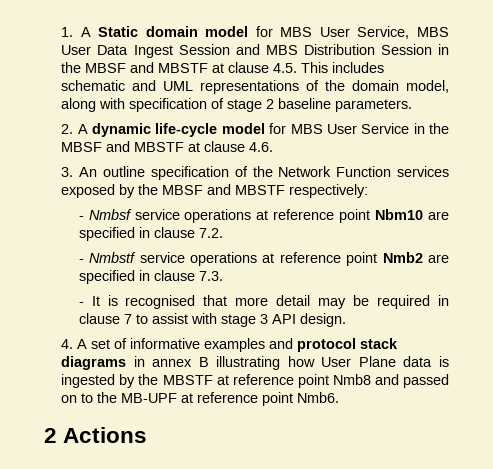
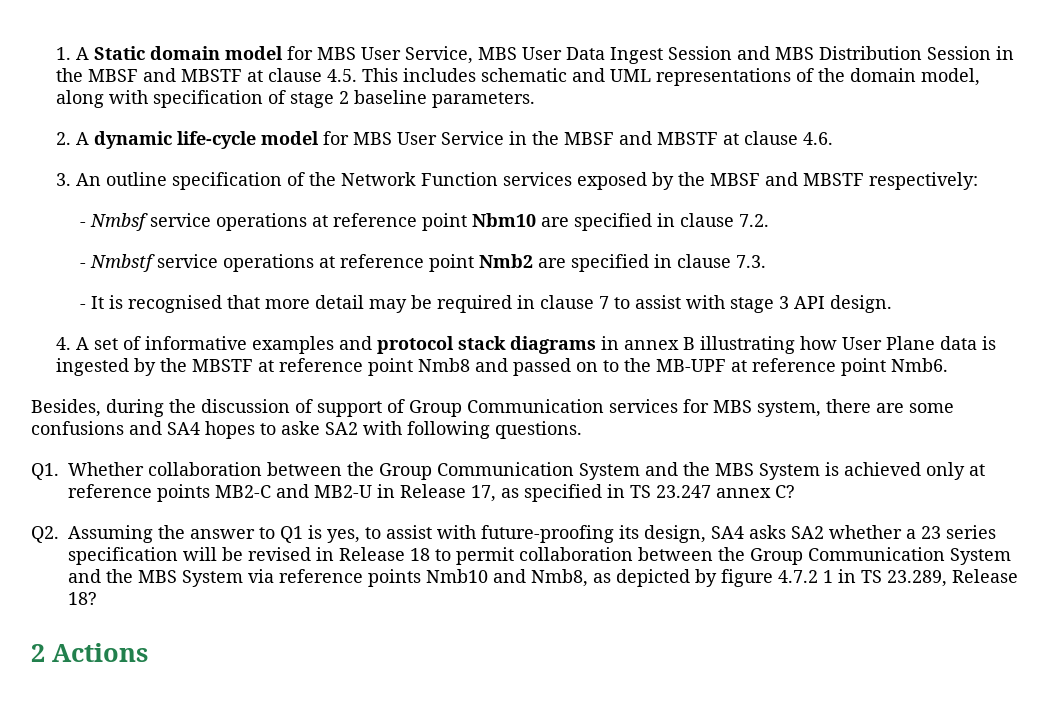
(340, 397) none -> [31,399,954,417] [31,421,582,439] [31,462,985,480] [68,484,795,502] [31,525,996,543] [68,547,1011,565] [68,569,1018,587] [68,592,97,605] // Besides, during the discussion of support of Group Communication services for MBS system, there are some confusions and SA4 hopes to aske SA2 with following questions. // Q1. Whether collaboration between the Group Communication System and the MBS System is achieved only at reference points MB2-C and MB2-U in Release 17, as specified in TS 23.247 annex C? // Q2. Assuming the answer to Q1 is yes, to assist with future-proofing its design, SA4 asks SA2 whether a 23 series specification will be revised in Release 18 to permit collaboration between the Group Communication System and the MBS System via reference points Nmb10 and Nmb8, as depicted by figure 4.7.2 1 in TS 23.289, Release 18?

